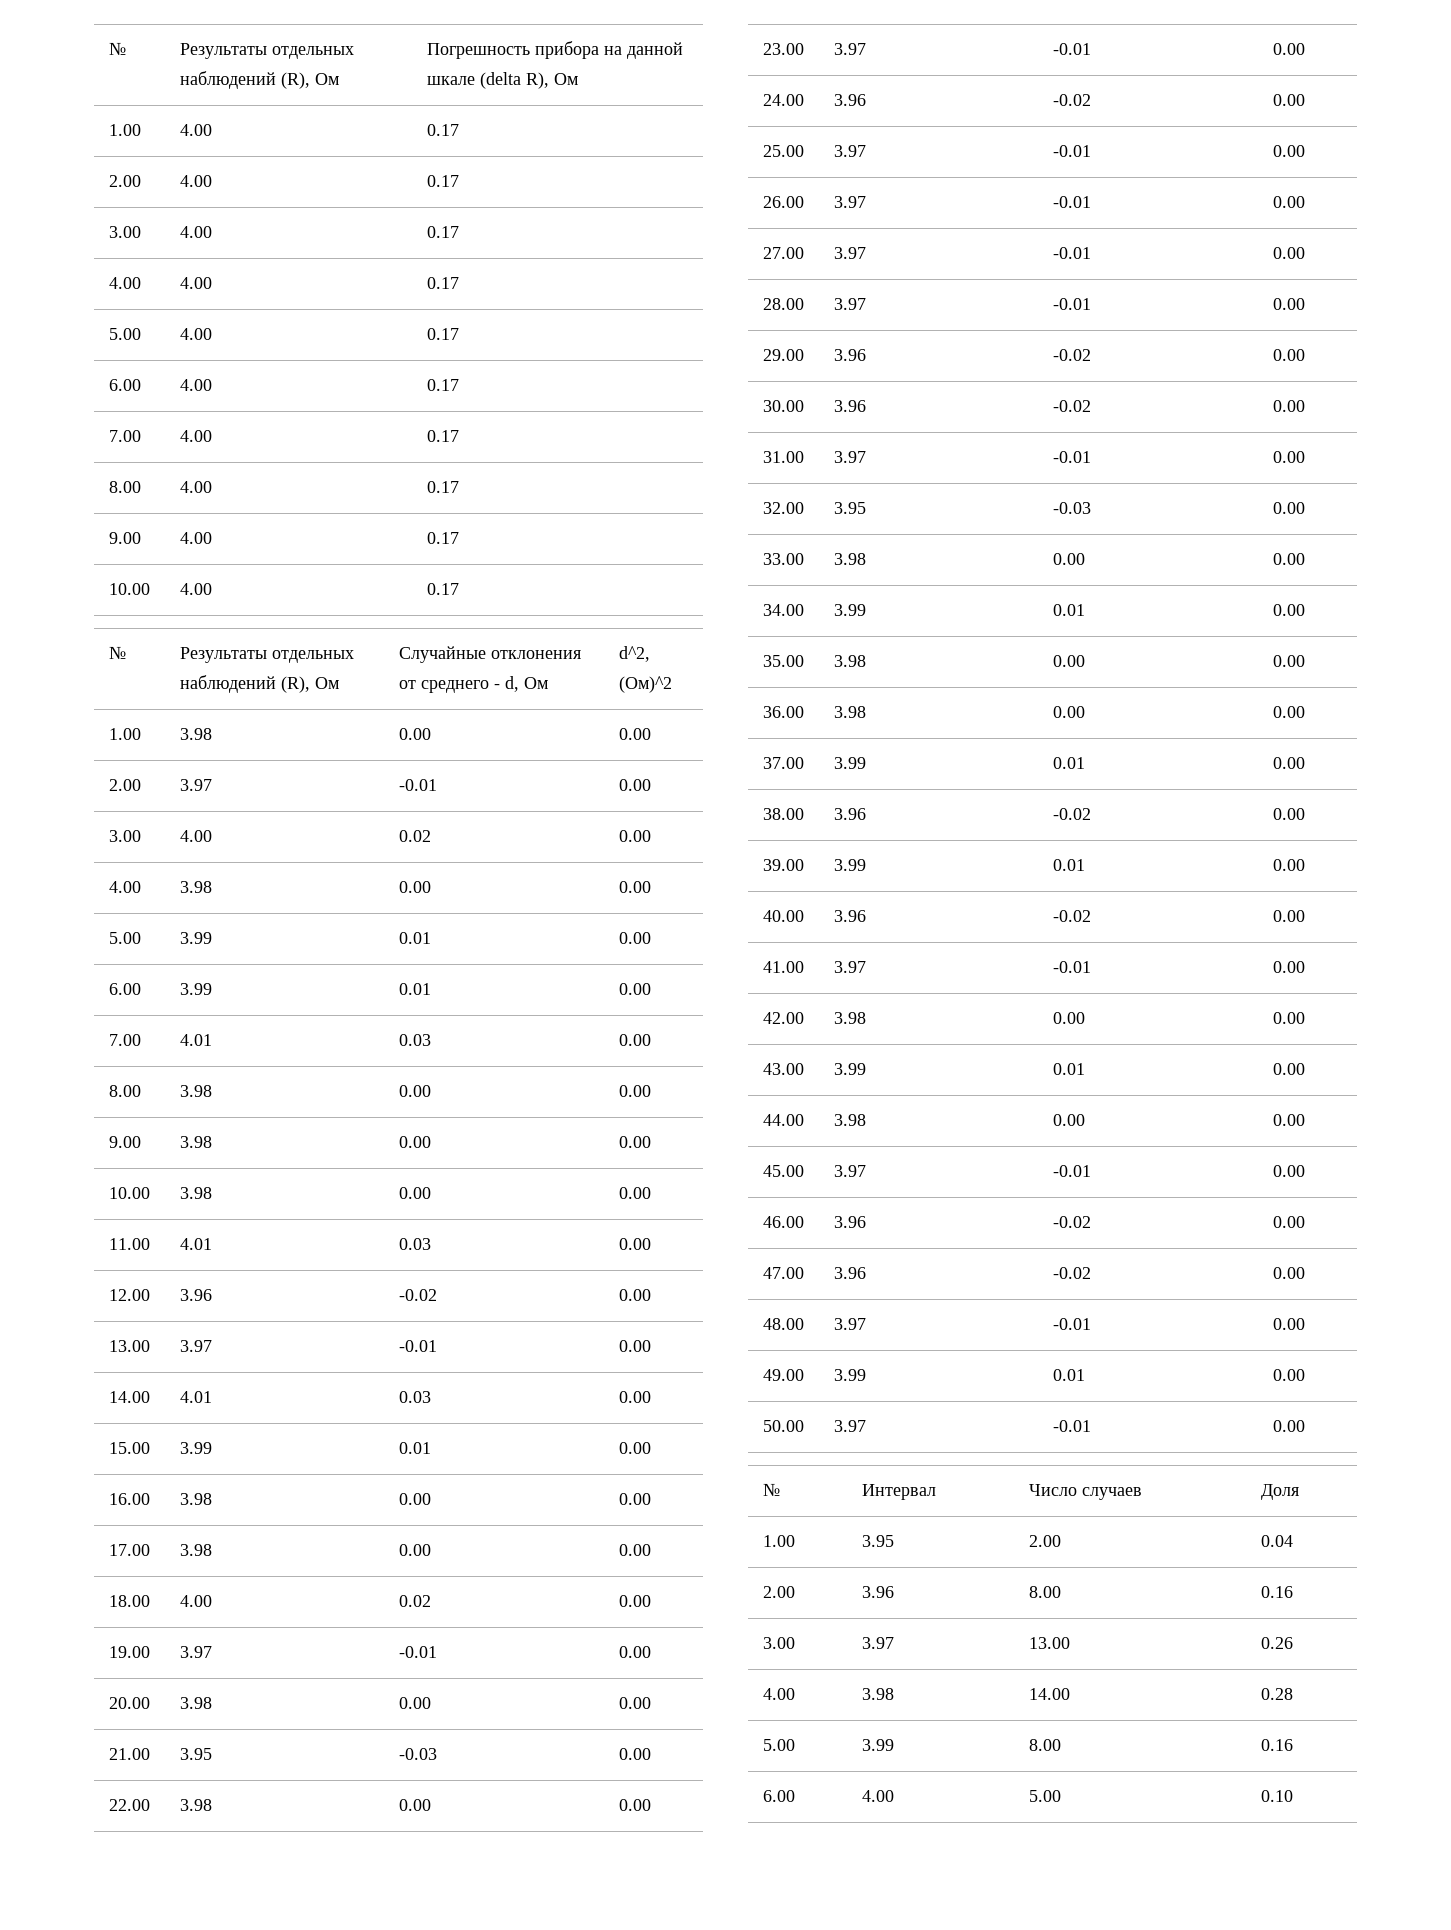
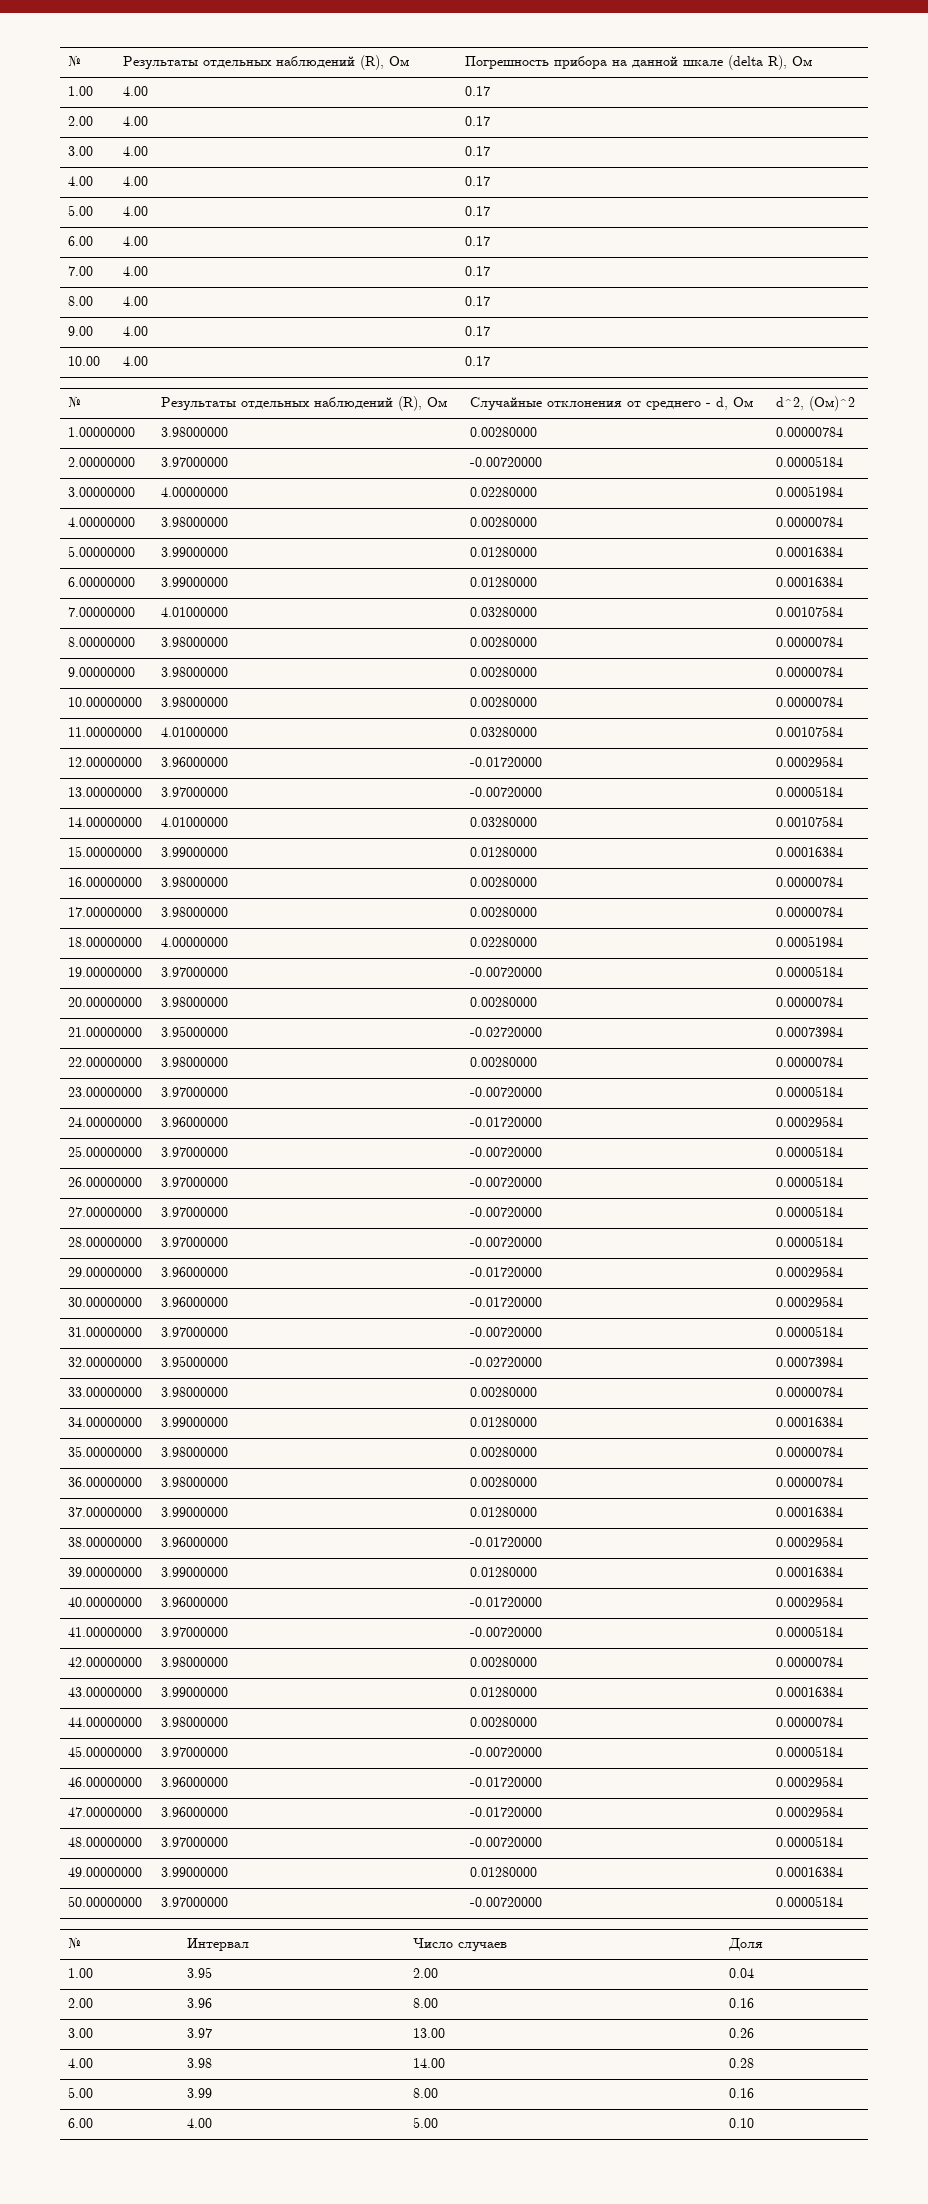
[108,728,141,740] [179,728,212,740] [398,728,431,740] [618,728,651,740] [108,779,141,791] [179,779,212,791] [398,779,437,791] [618,779,651,791] [108,830,141,842] [179,830,212,842] [398,830,431,842] [618,830,651,842] [108,881,141,893] [179,881,212,893] [398,881,431,893] [618,881,651,893] [108,932,141,944] [179,932,212,944] [398,932,431,944] [618,932,651,944] [108,983,141,995] [179,983,212,995] [398,983,431,995] [618,983,651,995] [108,1034,141,1046] [179,1034,212,1046] [398,1034,431,1046] [618,1034,651,1046] [108,1085,141,1097] [179,1085,212,1097] [398,1085,431,1097] [618,1085,651,1097] [108,1136,141,1148] [179,1136,212,1148] [398,1136,431,1148] [618,1136,651,1148] [108,1187,150,1199] [179,1187,212,1199] [398,1187,431,1199] [618,1187,651,1199] [108,1238,150,1250] [179,1238,212,1250] [398,1238,431,1250] [618,1238,651,1250] [108,1289,150,1301] [179,1289,212,1301] [398,1289,437,1301] [618,1289,651,1301] [108,1340,150,1352] [179,1340,212,1352] [398,1340,437,1352] [618,1340,651,1352] [108,1391,150,1403] [179,1391,212,1403] [398,1391,431,1403] [618,1391,651,1403] [108,1442,150,1454] [179,1442,212,1454] [398,1442,431,1454] [618,1442,651,1454] [108,1493,150,1505] [179,1493,212,1505] [398,1493,431,1505] [618,1493,651,1505] [108,1544,150,1556] [179,1544,212,1556] [398,1544,431,1556] [618,1544,651,1556] [108,1595,150,1607] [179,1595,212,1607] [398,1595,431,1607] [618,1595,651,1607] [108,1646,150,1658] [179,1646,212,1658] [398,1646,437,1658] [618,1646,651,1658] [108,1697,150,1709] [179,1697,212,1709] [398,1697,431,1709] [618,1697,651,1709] [108,1748,150,1760] [179,1748,212,1760] [398,1748,437,1760] [618,1748,651,1760] [108,1799,150,1811] [179,1799,212,1811] [398,1799,431,1811] [618,1799,651,1811] [762,43,804,55] [833,43,866,55] [1052,43,1091,55] [1272,43,1305,55] [762,94,804,106] [833,94,866,106] [1052,94,1091,106] [1272,94,1305,106] [762,145,804,157] [833,145,866,157] [1052,145,1091,157] [1272,145,1305,157] [762,196,804,208] [833,196,866,208] [1052,196,1091,208] [1272,196,1305,208] [762,247,804,259] [833,247,866,259] [1052,247,1091,259] [1272,247,1305,259] [762,298,804,310] [833,298,866,310] [1052,298,1091,310] [1272,298,1305,310] [762,349,804,361] [833,349,866,361] [1052,349,1091,361] [1272,349,1305,361] [762,400,804,412] [833,400,866,412] [1052,400,1091,412] [1272,400,1305,412] [762,451,804,463] [833,451,866,463] [1052,451,1091,463] [1272,451,1305,463] [762,502,804,514] [833,502,866,514] [1052,502,1091,514] [1272,502,1305,514] [762,553,804,565] [833,553,866,565] [1052,553,1085,565] [1272,553,1305,565] [762,604,804,616] [833,604,866,616] [1052,604,1085,616] [1272,604,1305,616] [762,655,804,667] [833,655,866,667] [1052,655,1085,667] [1272,655,1305,667] [762,706,804,718] [833,706,866,718] [1052,706,1085,718] [1272,706,1305,718] [762,757,804,769] [833,757,866,769] [1052,757,1085,769] [1272,757,1305,769] [762,808,804,820] [833,808,866,820] [1052,808,1091,820] [1272,808,1305,820] [762,859,804,871] [833,859,866,871] [1052,859,1085,871] [1272,859,1305,871] [762,910,804,922] [833,910,866,922] [1052,910,1091,922] [1272,910,1305,922] [762,961,804,973] [833,961,866,973] [1052,961,1091,973] [1272,961,1305,973] [762,1012,804,1024] [833,1012,866,1024] [1052,1012,1085,1024] [1272,1012,1305,1024] [762,1063,804,1075] [833,1063,866,1075] [1052,1063,1085,1075] [1272,1063,1305,1075] [762,1114,804,1126] [833,1114,866,1126] [1052,1114,1085,1126] [1272,1114,1305,1126] [762,1165,804,1177] [833,1165,866,1177] [1052,1165,1091,1177] [1272,1165,1305,1177] [762,1216,804,1228] [833,1216,866,1228] [1052,1216,1091,1228] [1272,1216,1305,1228] [762,1267,804,1279] [833,1267,866,1279] [1052,1267,1091,1279] [1272,1267,1305,1279] [762,1318,804,1330] [833,1318,866,1330] [1052,1318,1091,1330] [1272,1318,1305,1330] [762,1369,804,1381] [833,1369,866,1381] [1052,1369,1085,1381] [1272,1369,1305,1381] [762,1420,804,1432] [833,1420,866,1432] [1052,1420,1091,1432] [1272,1420,1305,1432] 1.00 | 3.98 | 0.00 | 0.00 // 2.00 | 3.97 | -0.01 | 0.00 // 3.00 | 4.00 | 0.02 | 0.00 // 4.00 | 3.98 | 0.00 | 0.00 // 5.00 | 3.99 | 0.01 | 0.00 // 6.00 | 3.99 | 0.01 | 0.00 // 7.00 | 4.01 | 0.03 | 0.00 // 8.00 | 3.98 | 0.00 | 0.00 // 9.00 | 3.98 | 0.00 | 0.00 // 10.00 | 3.98 | 0.00 | 0.00 // 11.00 | 4.01 | 0.03 | 0.00 // 12.00 | 3.96 | -0.02 | 0.00 // 13.00 | 3.97 | -0.01 | 0.00 // 14.00 | 4.01 | 0.03 | 0.00 // 15.00 | 3.99 | 0.01 | 0.00 // 16.00 | 3.98 | 0.00 | 0.00 // 17.00 | 3.98 | 0.00 | 0.00 // 18.00 | 4.00 | 0.02 | 0.00 // 19.00 | 3.97 | -0.01 | 0.00 // 20.00 | 3.98 | 0.00 | 0.00 // 21.00 | 3.95 | -0.03 | 0.00 // 22.00 | 3.98 | 0.00 | 0.00 // 23.00 | 3.97 | -0.01 | 0.00 // 24.00 | 3.96 | -0.02 | 0.00 // 25.00 | 3.97 | -0.01 | 0.00 // 26.00 | 3.97 | -0.01 | 0.00 // 27.00 | 3.97 | -0.01 | 0.00 // 28.00 | 3.97 | -0.01 | 0.00 // 29.00 | 3.96 | -0.02 | 0.00 // 30.00 | 3.96 | -0.02 | 0.00 // 31.00 | 3.97 | -0.01 | 0.00 // 32.00 | 3.95 | -0.03 | 0.00 // 33.00 | 3.98 | 0.00 | 0.00 // 34.00 | 3.99 | 0.01 | 0.00 // 35.00 | 3.98 | 0.00 | 0.00 // 36.00 | 3.98 | 0.00 | 0.00 // 37.00 | 3.99 | 0.01 | 0.00 // 38.00 | 3.96 | -0.02 | 0.00 // 39.00 | 3.99 | 0.01 | 0.00 // 40.00 | 3.96 | -0.02 | 0.00 // 41.00 | 3.97 | -0.01 | 0.00 // 42.00 | 3.98 | 0.00 | 0.00 // 43.00 | 3.99 | 0.01 | 0.00 // 44.00 | 3.98 | 0.00 | 0.00 // 45.00 | 3.97 | -0.01 | 0.00 // 46.00 | 3.96 | -0.02 | 0.00 // 47.00 | 3.96 | -0.02 | 0.00 // 48.00 | 3.97 | -0.01 | 0.00 // 49.00 | 3.99 | 0.01 | 0.00 // 50.00 | 3.97 | -0.01 | 0.00 -> [68,427,136,437] [161,427,229,437] [470,427,538,437] [776,427,844,437] [68,457,136,467] [161,457,229,467] [470,457,543,467] [776,456,844,467] [68,487,136,497] [161,487,229,497] [470,487,538,497] [776,486,844,497] [68,517,136,527] [161,517,229,527] [470,517,538,527] [776,517,844,527] [68,546,136,557] [161,547,229,557] [470,547,538,557] [776,547,844,557] [68,577,136,587] [161,577,229,587] [470,577,538,587] [776,577,844,587] [68,607,136,617] [161,607,229,617] [470,607,538,617] [776,606,844,617] [68,637,136,647] [161,637,229,647] [470,637,538,647] [776,637,844,647] [68,667,136,677] [161,667,229,677] [470,667,538,677] [776,667,844,677] [68,697,143,707] [161,697,229,707] [470,697,538,707] [776,697,844,707] [68,727,143,737] [161,727,229,737] [470,727,538,737] [776,726,844,737] [68,757,143,767] [161,757,229,767] [470,757,543,767] [776,756,844,767] [68,787,143,797] [161,787,229,797] [470,787,543,797] [776,786,844,797] [68,817,143,827] [161,817,229,827] [470,817,538,827] [776,816,844,827] [68,846,143,857] [161,847,229,857] [470,847,538,857] [776,847,844,857] [68,877,143,887] [161,877,229,887] [470,877,538,887] [776,877,844,887] [68,907,143,917] [161,907,229,917] [470,907,538,917] [776,907,844,917] [68,937,143,947] [161,937,229,947] [470,937,538,947] [776,936,844,947] [68,967,143,977] [161,967,229,977] [470,967,543,977] [776,966,844,977] [68,997,143,1007] [161,997,229,1007] [470,997,538,1007] [776,997,844,1007] [68,1027,143,1037] [161,1026,229,1037] [470,1027,543,1037] [776,1027,844,1037] [68,1057,143,1067] [161,1057,229,1067] [470,1057,538,1067] [776,1057,844,1067] [68,1087,143,1097] [161,1087,229,1097] [470,1087,543,1097] [776,1086,844,1097] [68,1117,143,1127] [161,1117,229,1127] [470,1117,543,1127] [776,1116,844,1127] [68,1146,143,1157] [161,1147,229,1157] [470,1147,543,1157] [776,1146,844,1157] [68,1177,143,1187] [161,1177,229,1187] [470,1177,543,1187] [776,1176,844,1187] [68,1207,143,1217] [161,1207,229,1217] [470,1207,543,1217] [776,1206,844,1217] [68,1237,143,1247] [161,1237,229,1247] [470,1237,543,1247] [776,1236,844,1247] [68,1267,143,1277] [161,1267,229,1277] [470,1267,543,1277] [776,1266,844,1277] [68,1297,143,1307] [161,1297,229,1307] [470,1297,543,1307] [776,1296,844,1307] [68,1327,143,1337] [161,1327,229,1337] [470,1327,543,1337] [776,1326,844,1337] [68,1357,143,1367] [161,1356,229,1367] [470,1357,543,1367] [776,1357,844,1367] [68,1387,143,1397] [161,1387,229,1397] [470,1387,538,1397] [776,1387,844,1397] [68,1417,143,1427] [161,1417,229,1427] [470,1417,538,1427] [776,1417,844,1427] [68,1446,143,1457] [161,1447,229,1457] [470,1447,538,1457] [776,1447,844,1457] [68,1477,143,1487] [161,1477,229,1487] [470,1477,538,1487] [776,1477,844,1487] [68,1507,143,1517] [161,1507,229,1517] [470,1507,538,1517] [776,1507,844,1517] [68,1537,143,1547] [161,1537,229,1547] [470,1537,543,1547] [776,1536,844,1547] [68,1567,143,1577] [161,1567,229,1577] [470,1567,538,1577] [776,1567,844,1577] [68,1597,143,1607] [161,1597,229,1607] [470,1597,543,1607] [776,1596,844,1607] [68,1627,143,1637] [161,1627,229,1637] [470,1627,543,1637] [776,1626,844,1637] [68,1657,143,1667] [161,1657,229,1667] [470,1657,538,1667] [776,1657,844,1667] [68,1687,143,1697] [161,1687,229,1697] [470,1687,538,1697] [776,1687,844,1697] [68,1717,143,1727] [161,1717,229,1727] [470,1717,538,1727] [776,1717,844,1727] [68,1746,143,1757] [161,1747,229,1757] [470,1747,543,1757] [776,1746,844,1757] [68,1777,143,1787] [161,1777,229,1787] [470,1777,543,1787] [776,1776,844,1787] [68,1807,143,1817] [161,1807,229,1817] [470,1807,543,1817] [776,1806,844,1817] [68,1837,143,1847] [161,1837,229,1847] [470,1837,543,1847] [776,1836,844,1847] [68,1867,143,1877] [161,1867,229,1877] [470,1867,538,1877] [776,1867,844,1877] [68,1896,143,1907] [161,1897,229,1907] [470,1897,543,1907] [776,1896,844,1907] 1.00000000 | 3.98000000 | 0.00280000 | 0.00000784 // 2.00000000 | 3.97000000 | -0.00720000 | 0.00005184 // 3.00000000 | 4.00000000 | 0.02280000 | 0.00051984 // 4.00000000 | 3.98000000 | 0.00280000 | 0.00000784 // 5.00000000 | 3.99000000 | 0.01280000 | 0.00016384 // 6.00000000 | 3.99000000 | 0.01280000 | 0.00016384 // 7.00000000 | 4.01000000 | 0.03280000 | 0.00107584 // 8.00000000 | 3.98000000 | 0.00280000 | 0.00000784 // 9.00000000 | 3.98000000 | 0.00280000 | 0.00000784 // 10.00000000 | 3.98000000 | 0.00280000 | 0.00000784 // 11.00000000 | 4.01000000 | 0.03280000 | 0.00107584 // 12.00000000 | 3.96000000 | -0.01720000 | 0.00029584 // 13.00000000 | 3.97000000 | -0.00720000 | 0.00005184 // 14.00000000 | 4.01000000 | 0.03280000 | 0.00107584 // 15.00000000 | 3.99000000 | 0.01280000 | 0.00016384 // 16.00000000 | 3.98000000 | 0.00280000 | 0.00000784 // 17.00000000 | 3.98000000 | 0.00280000 | 0.00000784 // 18.00000000 | 4.00000000 | 0.02280000 | 0.00051984 // 19.00000000 | 3.97000000 | -0.00720000 | 0.00005184 // 20.00000000 | 3.98000000 | 0.00280000 | 0.00000784 // 21.00000000 | 3.95000000 | -0.02720000 | 0.00073984 // 22.00000000 | 3.98000000 | 0.00280000 | 0.00000784 // 23.00000000 | 3.97000000 | -0.00720000 | 0.00005184 // 24.00000000 | 3.96000000 | -0.01720000 | 0.00029584 // 25.00000000 | 3.97000000 | -0.00720000 | 0.00005184 // 26.00000000 | 3.97000000 | -0.00720000 | 0.00005184 // 27.00000000 | 3.97000000 | -0.00720000 | 0.00005184 // 28.00000000 | 3.97000000 | -0.00720000 | 0.00005184 // 29.00000000 | 3.96000000 | -0.01720000 | 0.00029584 // 30.00000000 | 3.96000000 | -0.01720000 | 0.00029584 // 31.00000000 | 3.97000000 | -0.00720000 | 0.00005184 // 32.00000000 | 3.95000000 | -0.02720000 | 0.00073984 // 33.00000000 | 3.98000000 | 0.00280000 | 0.00000784 // 34.00000000 | 3.99000000 | 0.01280000 | 0.00016384 // 35.00000000 | 3.98000000 | 0.00280000 | 0.00000784 // 36.00000000 | 3.98000000 | 0.00280000 | 0.00000784 // 37.00000000 | 3.99000000 | 0.01280000 | 0.00016384 // 38.00000000 | 3.96000000 | -0.01720000 | 0.00029584 // 39.00000000 | 3.99000000 | 0.01280000 | 0.00016384 // 40.00000000 | 3.96000000 | -0.01720000 | 0.00029584 // 41.00000000 | 3.97000000 | -0.00720000 | 0.00005184 // 42.00000000 | 3.98000000 | 0.00280000 | 0.00000784 // 43.00000000 | 3.99000000 | 0.01280000 | 0.00016384 // 44.00000000 | 3.98000000 | 0.00280000 | 0.00000784 // 45.00000000 | 3.97000000 | -0.00720000 | 0.00005184 // 46.00000000 | 3.96000000 | -0.01720000 | 0.00029584 // 47.00000000 | 3.96000000 | -0.01720000 | 0.00029584 // 48.00000000 | 3.97000000 | -0.00720000 | 0.00005184 // 49.00000000 | 3.99000000 | 0.01280000 | 0.00016384 // 50.00000000 | 3.97000000 | -0.00720000 | 0.00005184

